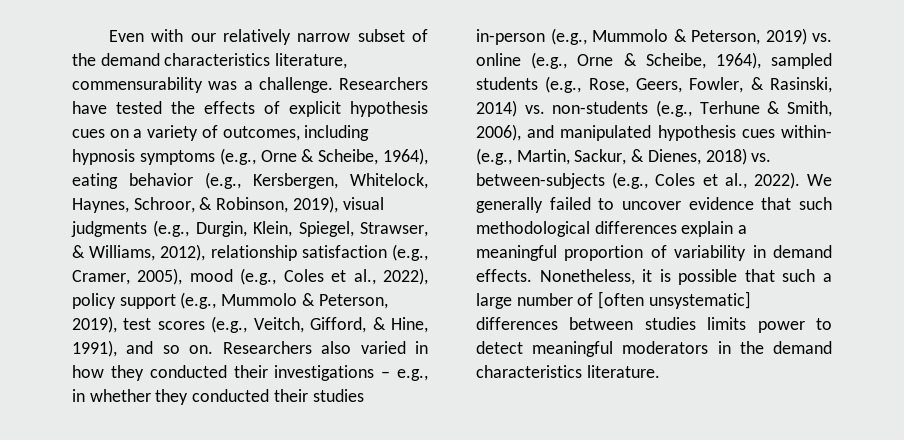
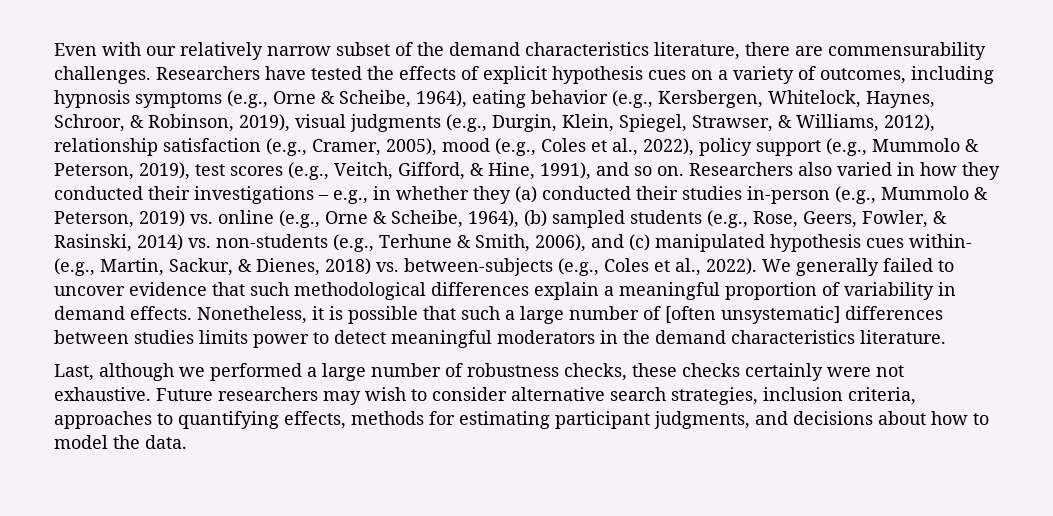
[72,77,333,93] commensurability was a challenge. -> [745,42,986,60] [54,66,151,84] there are commensurability challenges.
(189, 397) none -> [515,186,537,203] (a)
(761, 60) none -> [524,210,547,227] (b)
(555, 131) none -> [629,234,650,251] (c)
(660, 371) none -> [54,363,904,381] [54,387,916,405] [54,411,989,429] [54,435,187,449] // Last, although we performed a large number of robustness checks, these checks certainly were not exhaustive. Future researchers may wish to consider alternative search strategies, inclusion criteria, approaches to quantifying effects, methods for estimating participant judgments, and decisions about how to model the data.

